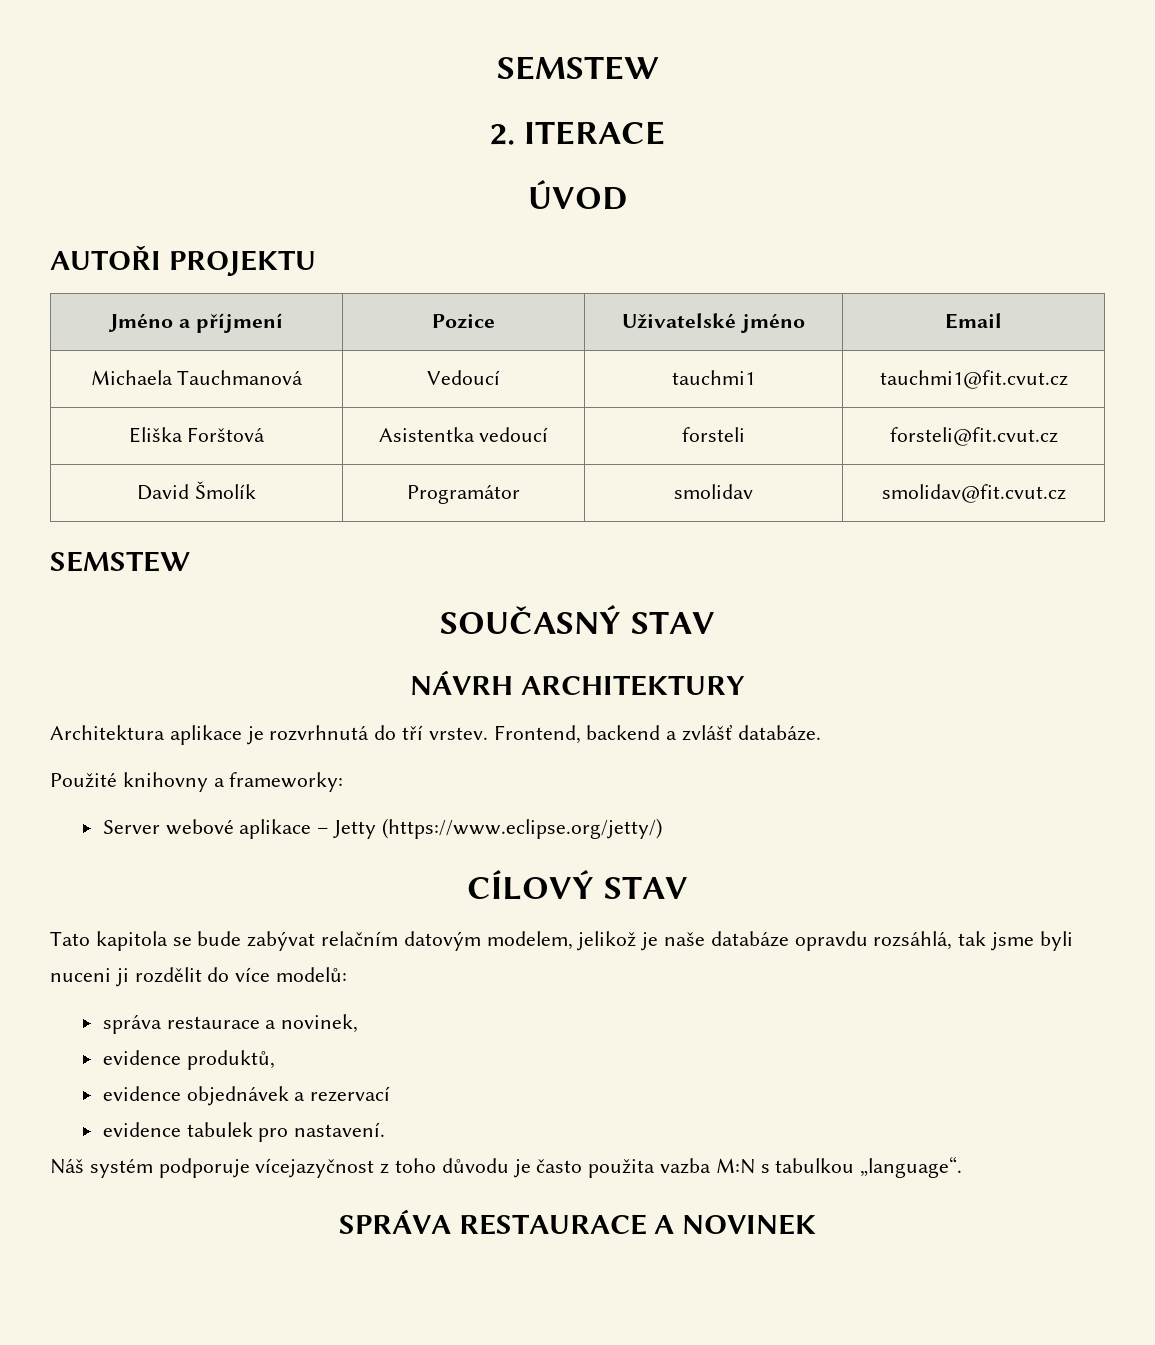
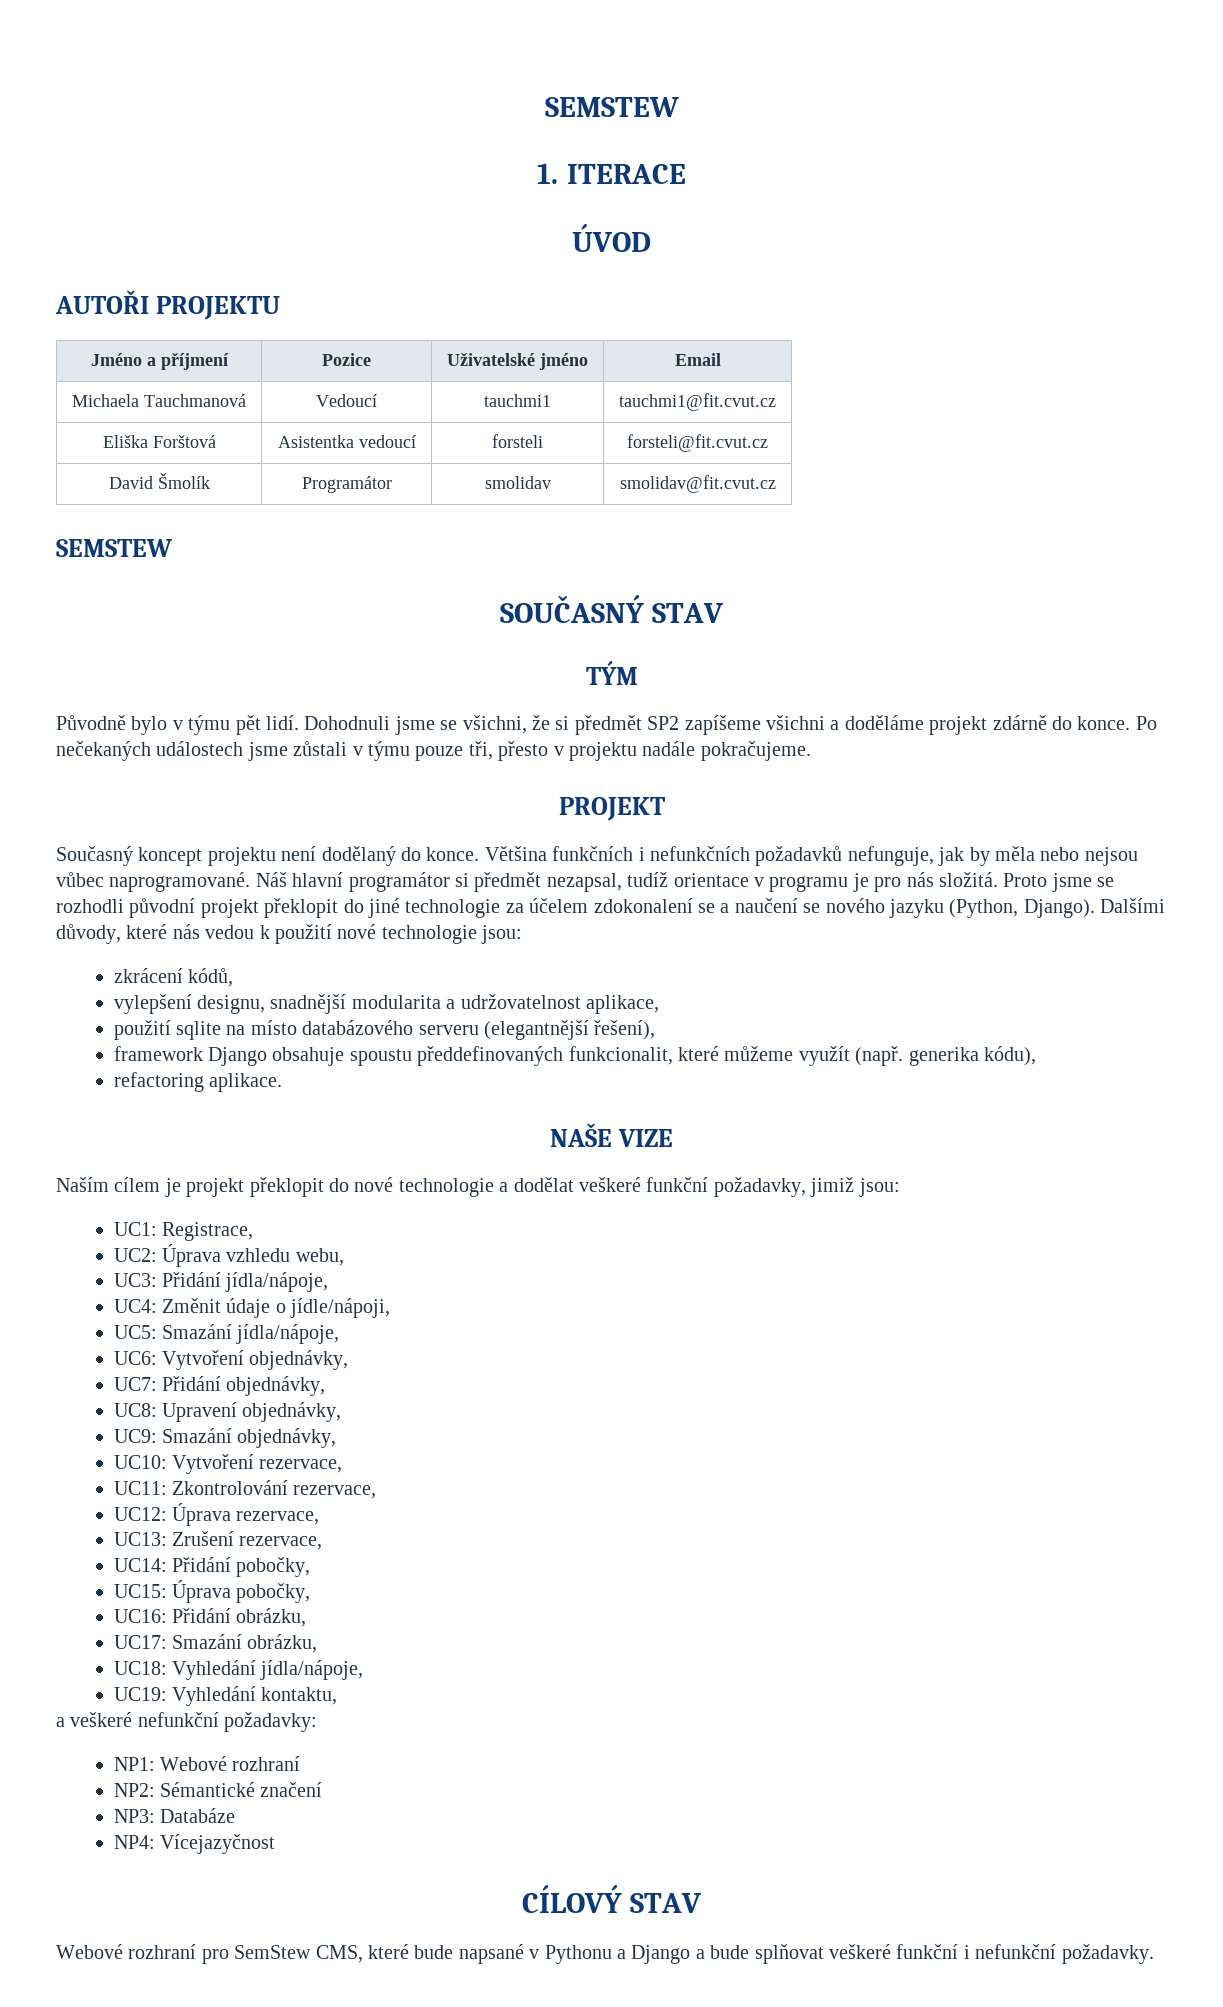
[496,56,659,80] [489,124,515,145] SEMSTEW // 2. -> [544,97,679,117] [537,163,559,184] SEMSTEW // 1.
[410,670,745,696] [50,725,821,745] [50,772,344,792] [102,818,662,839] [467,870,688,900] [50,931,1073,951] [50,967,348,987] [102,1014,359,1034] [102,1050,275,1070] [102,1086,391,1106] [102,1122,386,1142] [50,1156,963,1178] [338,1209,817,1235] NÁVRH ARCHITEKTURY // Architektura aplikace je rozvrhnutá do tří vrstev. Frontend, backend a zvlášť databáze. // Použité knihovny a frameworky: // Server webové aplikace – Jetty (https://www.eclipse.org/jetty/) // CÍLOVÝ STAV // Tato kapitola se bude zabývat relačním datovým modelem, jelikož je naše databáze opravdu rozsáhlá, tak jsme byli nuceni ji rozdělit do více modelů: // správa restaurace a novinek, // evidence produktů, // evidence objednávek a rezervací // evidence tabulek pro nastavení. // Náš systém podporuje vícejazyčnost z toho důvodu je často použita vazba M:N s tabulkou „language“. // SPRÁVA RESTAURACE A NOVINEK -> [585,661,638,685] [56,715,1157,735] [56,741,811,761] [558,797,665,821] [56,846,1138,866] [56,872,1115,892] [56,898,1166,918] [56,924,523,944] [113,968,234,987] [113,994,660,1014] [113,1020,656,1040] [113,1046,1037,1066] [113,1072,283,1092] [550,1123,673,1147] [56,1177,900,1197] [113,1222,254,1241] [113,1244,344,1267] [113,1272,329,1292] [113,1298,391,1318] [113,1324,340,1344] [113,1350,349,1370] [113,1376,326,1396] [113,1402,342,1422] [113,1428,337,1448] [113,1454,343,1474] [113,1480,377,1499] [113,1503,320,1526] [113,1531,323,1550] [113,1557,311,1577] [113,1580,311,1603] [113,1608,307,1627] [113,1634,318,1653] [113,1660,364,1680] [113,1686,338,1706] [56,1712,318,1732] [113,1756,301,1771] [113,1782,323,1797] [113,1808,236,1823] [113,1834,276,1854] [521,1885,703,1913] [56,1944,1154,1964] TÝM // Původně bylo v týmu pět lidí. Dohodnuli jsme se všichni, že si předmět SP2 zapíšeme všichni a doděláme projekt zdárně do konce. Po nečekaných událostech jsme zůstali v týmu pouze tři, přesto v projektu nadále pokračujeme. // PROJEKT // Současný koncept projektu není dodělaný do konce. Většina funkčních i nefunkčních požadavků nefunguje, jak by měla nebo nejsou vůbec naprogramované. Náš hlavní programátor si předmět nezapsal, tudíž orientace v programu je pro nás složitá. Proto jsme se rozhodli původní projekt překlopit do jiné technologie za účelem zdokonalení se a naučení se nového jazyku (Python, Django). Dalšími důvody, které nás vedou k použití nové technologie jsou: // zkrácení kódů, // vylepšení designu, snadnější modularita a udržovatelnost aplikace, // použití sqlite na místo databázového serveru (elegantnější řešení), // framework Django obsahuje spoustu předdefinovaných funkcionalit, které můžeme využít (např. generika kódu), // refactoring aplikace. // NAŠE VIZE // Naším cílem je projekt překlopit do nové technologie a dodělat veškeré funkční požadavky, jimiž jsou: // UC1: Registrace, // UC2: Úprava vzhledu webu, // UC3: Přidání jídla/nápoje, // UC4: Změnit údaje o jídle/nápoji, // UC5: Smazání jídla/nápoje, // UC6: Vytvoření objednávky, // UC7: Přidání objednávky, // UC8: Upravení objednávky, // UC9: Smazání objednávky, // UC10: Vytvoření rezervace, // UC11: Zkontrolování rezervace, // UC12: Úprava rezervace, // UC13: Zrušení rezervace, // UC14: Přidání pobočky, // UC15: Úprava pobočky, // UC16: Přidání obrázku, // UC17: Smazání obrázku, // UC18: Vyhledání jídla/nápoje, // UC19: Vyhledání kontaktu, // a veškeré nefunkční požadavky: // NP1: Webové rozhraní // NP2: Sémantické značení // NP3: Databáze // NP4: Vícejazyčnost // CÍLOVÝ STAV // Webové rozhraní pro SemStew CMS, které bude napsané v Pythonu a Django a bude splňovat veškeré funkční i nefunkční požadavky.

